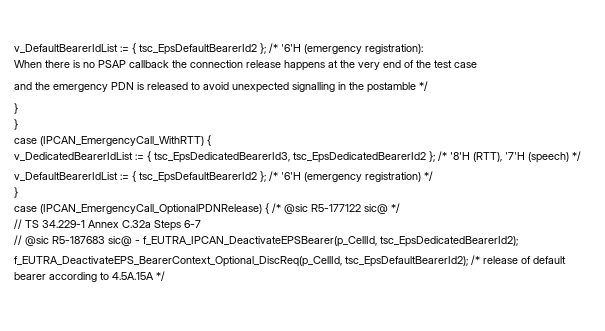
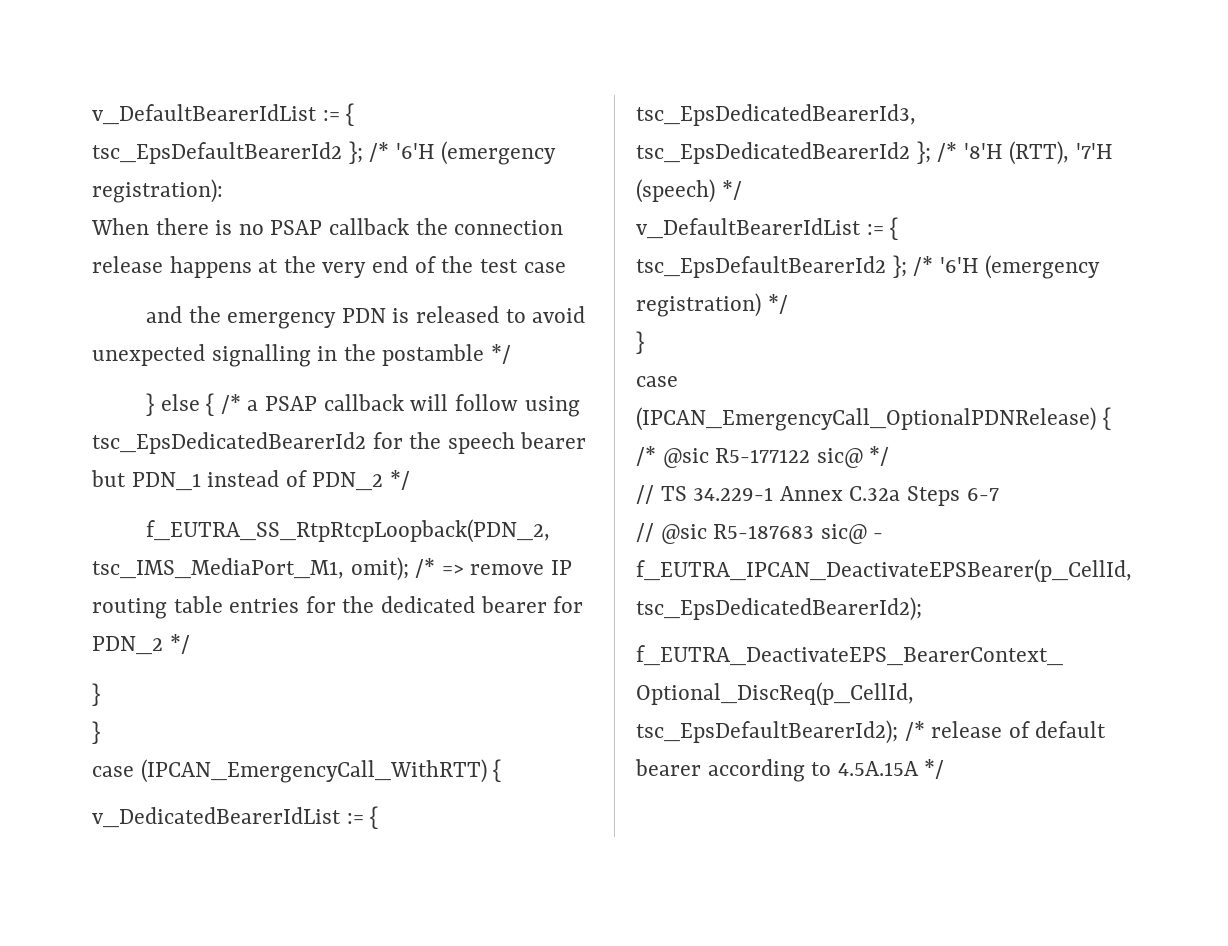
(428, 86) none -> [146,393,580,417] [92,432,587,454] [91,470,411,491] [146,519,551,543] [92,557,573,581] [92,596,584,619] [92,634,190,655] // } else { /* a PSAP callback will follow using tsc_EpsDedicatedBearerId2 for the speech bearer but PDN_1 instead of PDN_2 */ // f_EUTRA_SS_RtpRtcpLoopback(PDN_2, tsc_IMS_MediaPort_M1, omit); /* => remove IP routing table entries for the dedicated bearer for PDN_2 */

